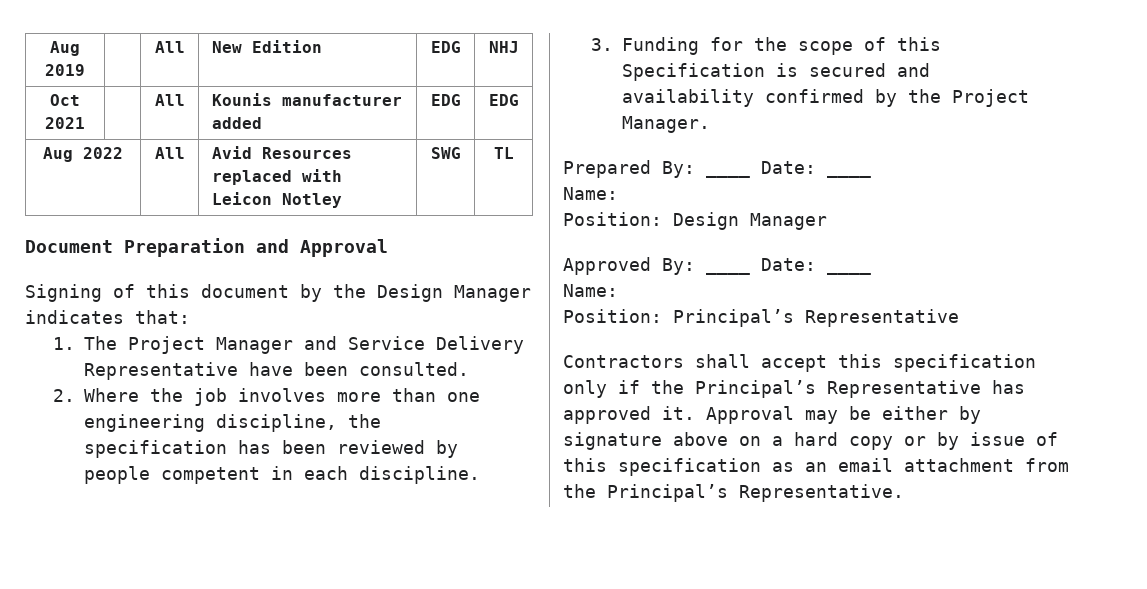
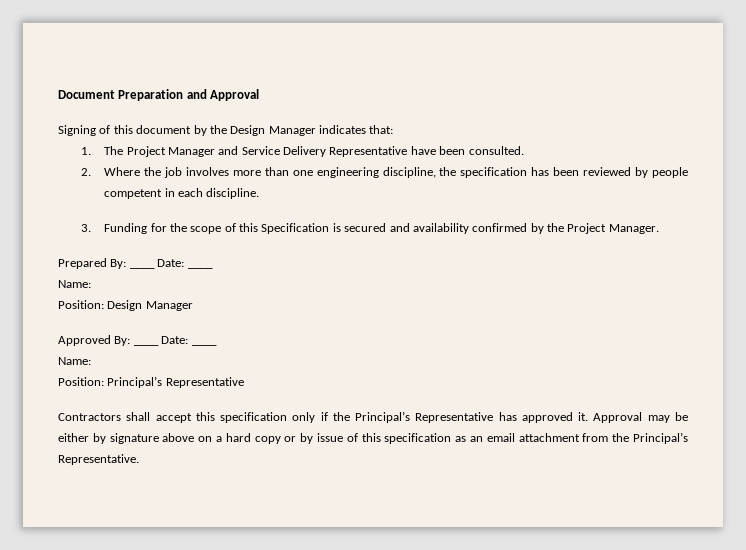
[50,41,80,56] [45,64,85,76] [154,41,185,53] [211,40,322,53] [430,41,461,53] [488,41,519,53] [50,94,80,106] [45,117,85,129] [154,94,185,106] [211,93,402,106] [211,117,262,129] [430,94,461,106] [488,94,519,106] [43,147,123,162] [154,147,185,159] [211,146,352,159] [211,169,342,185] [211,192,342,208] [430,147,461,159] [493,147,514,159] Aug 2019 | | All | New Edition | EDG | NHJ // Oct 2021 | | All | Kounis manufacturer added | EDG | EDG // Aug 2022 | All | Avid Resources replaced with Leicon Notley | SWG | TL // -> (58, 94) none

